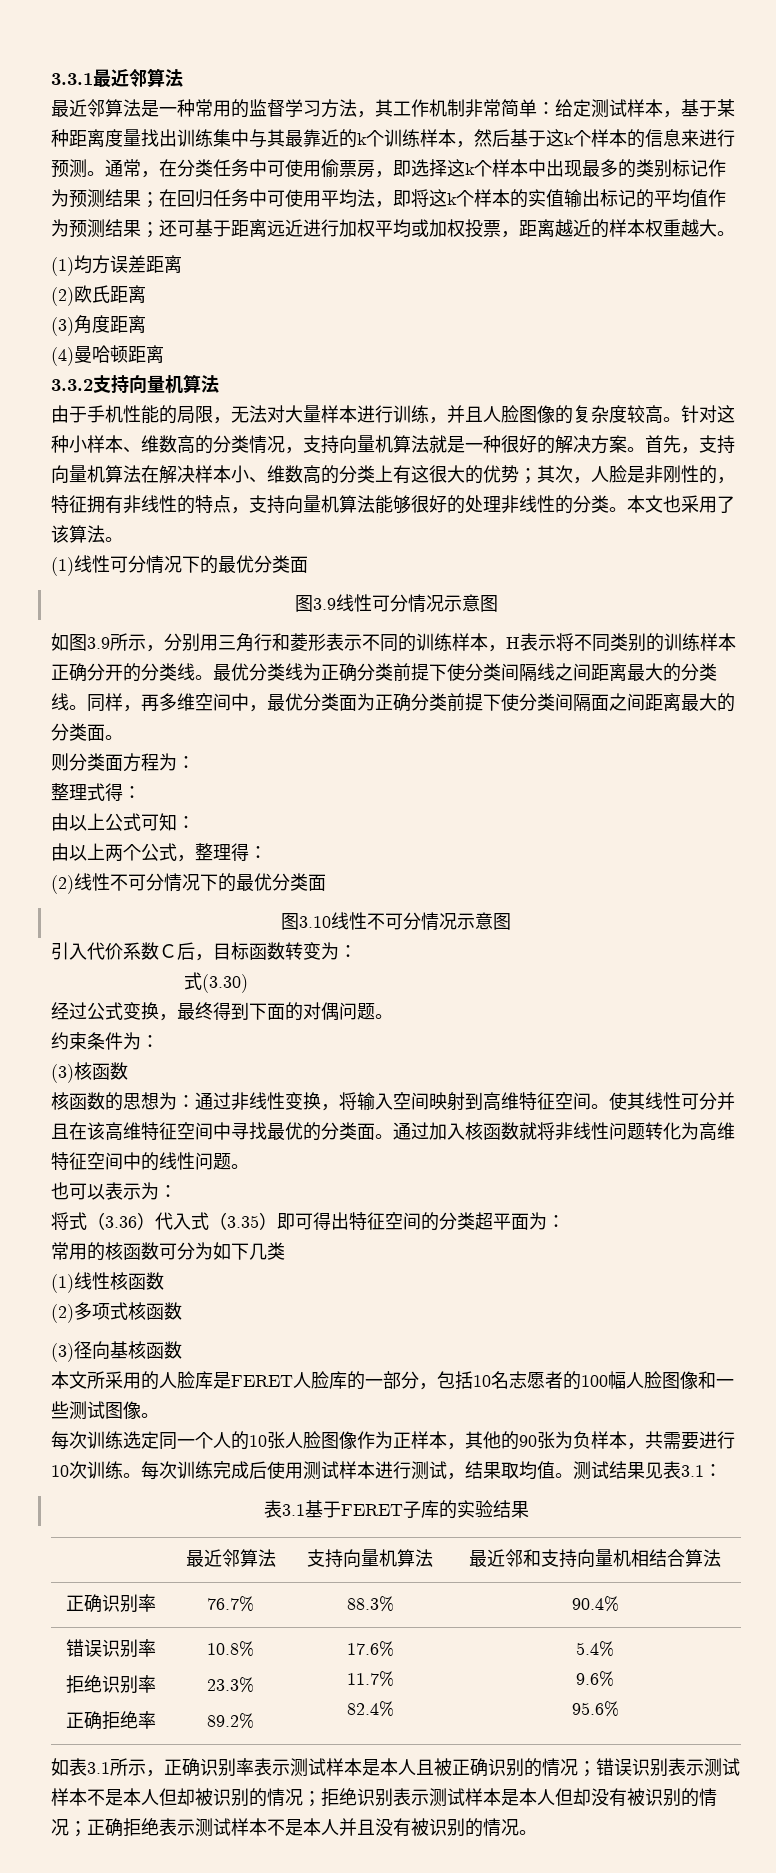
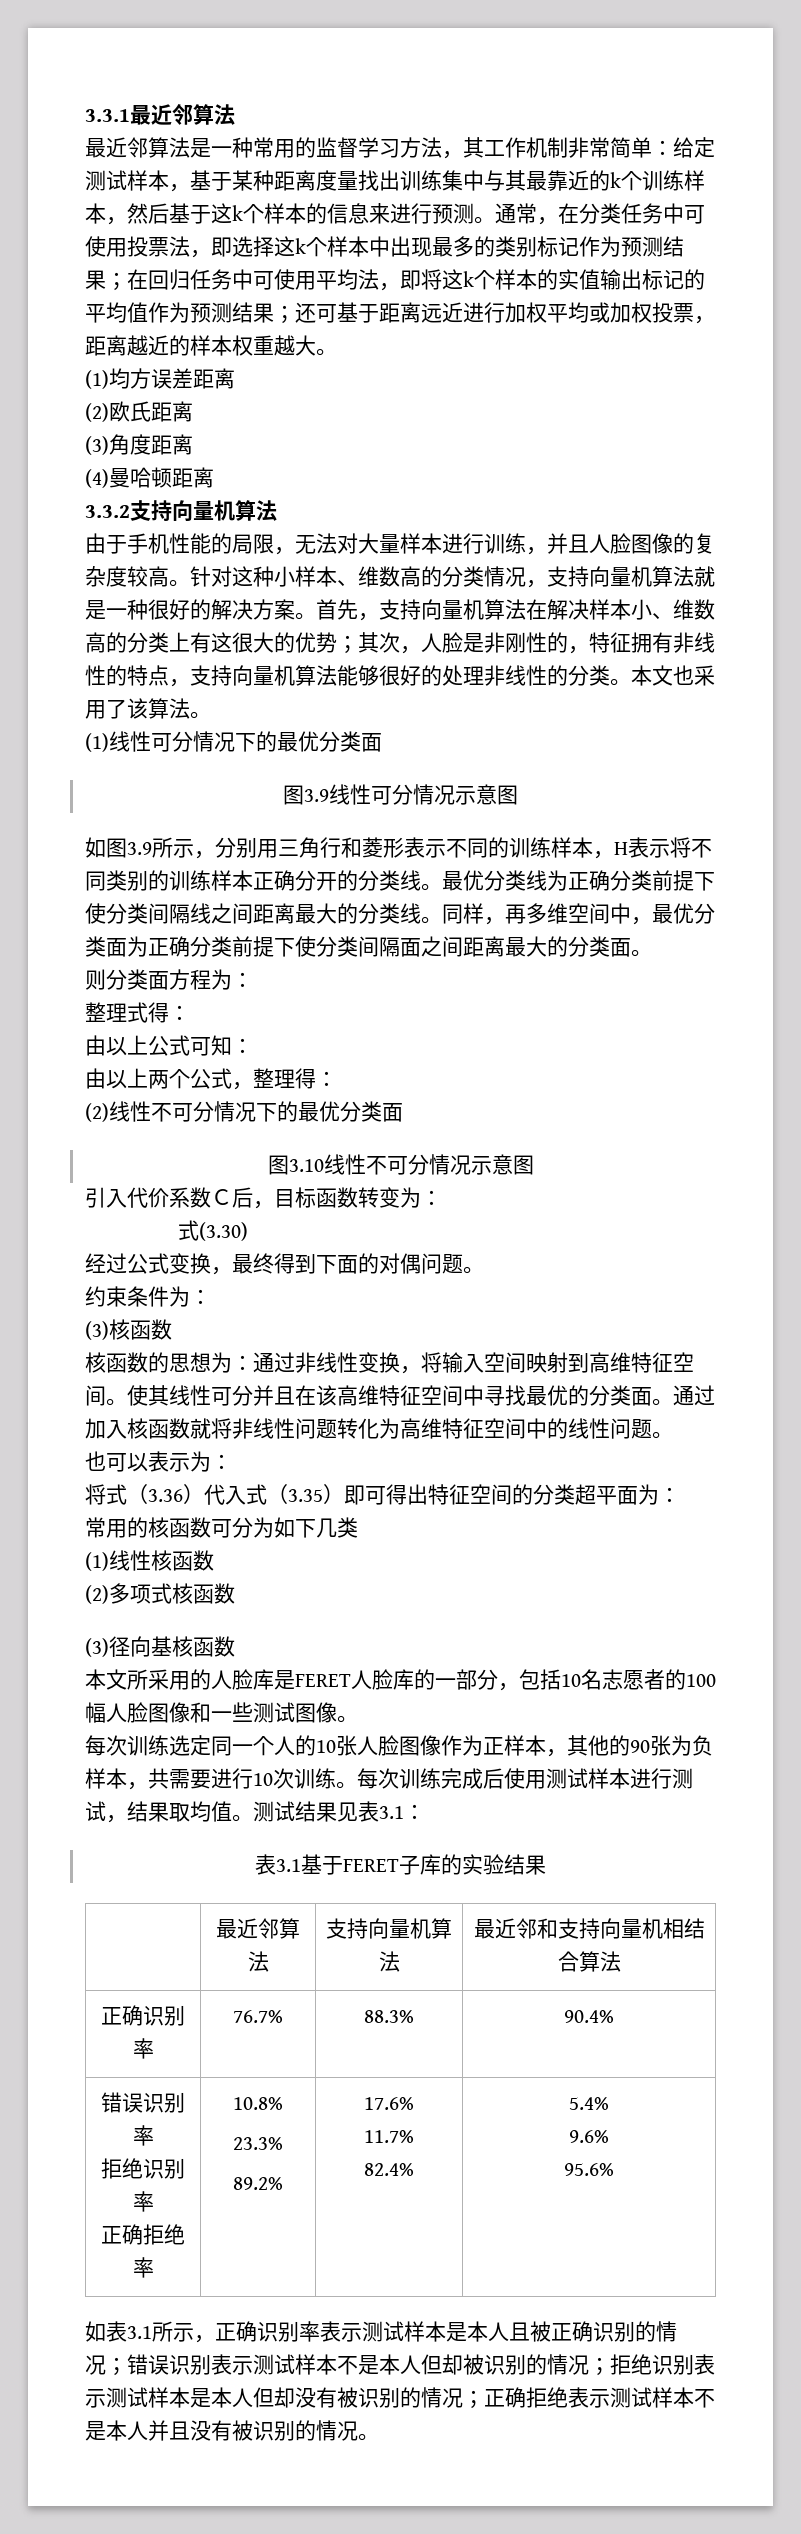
[321,159,375,178] 偷票房 -> [127,236,190,257] 投票法

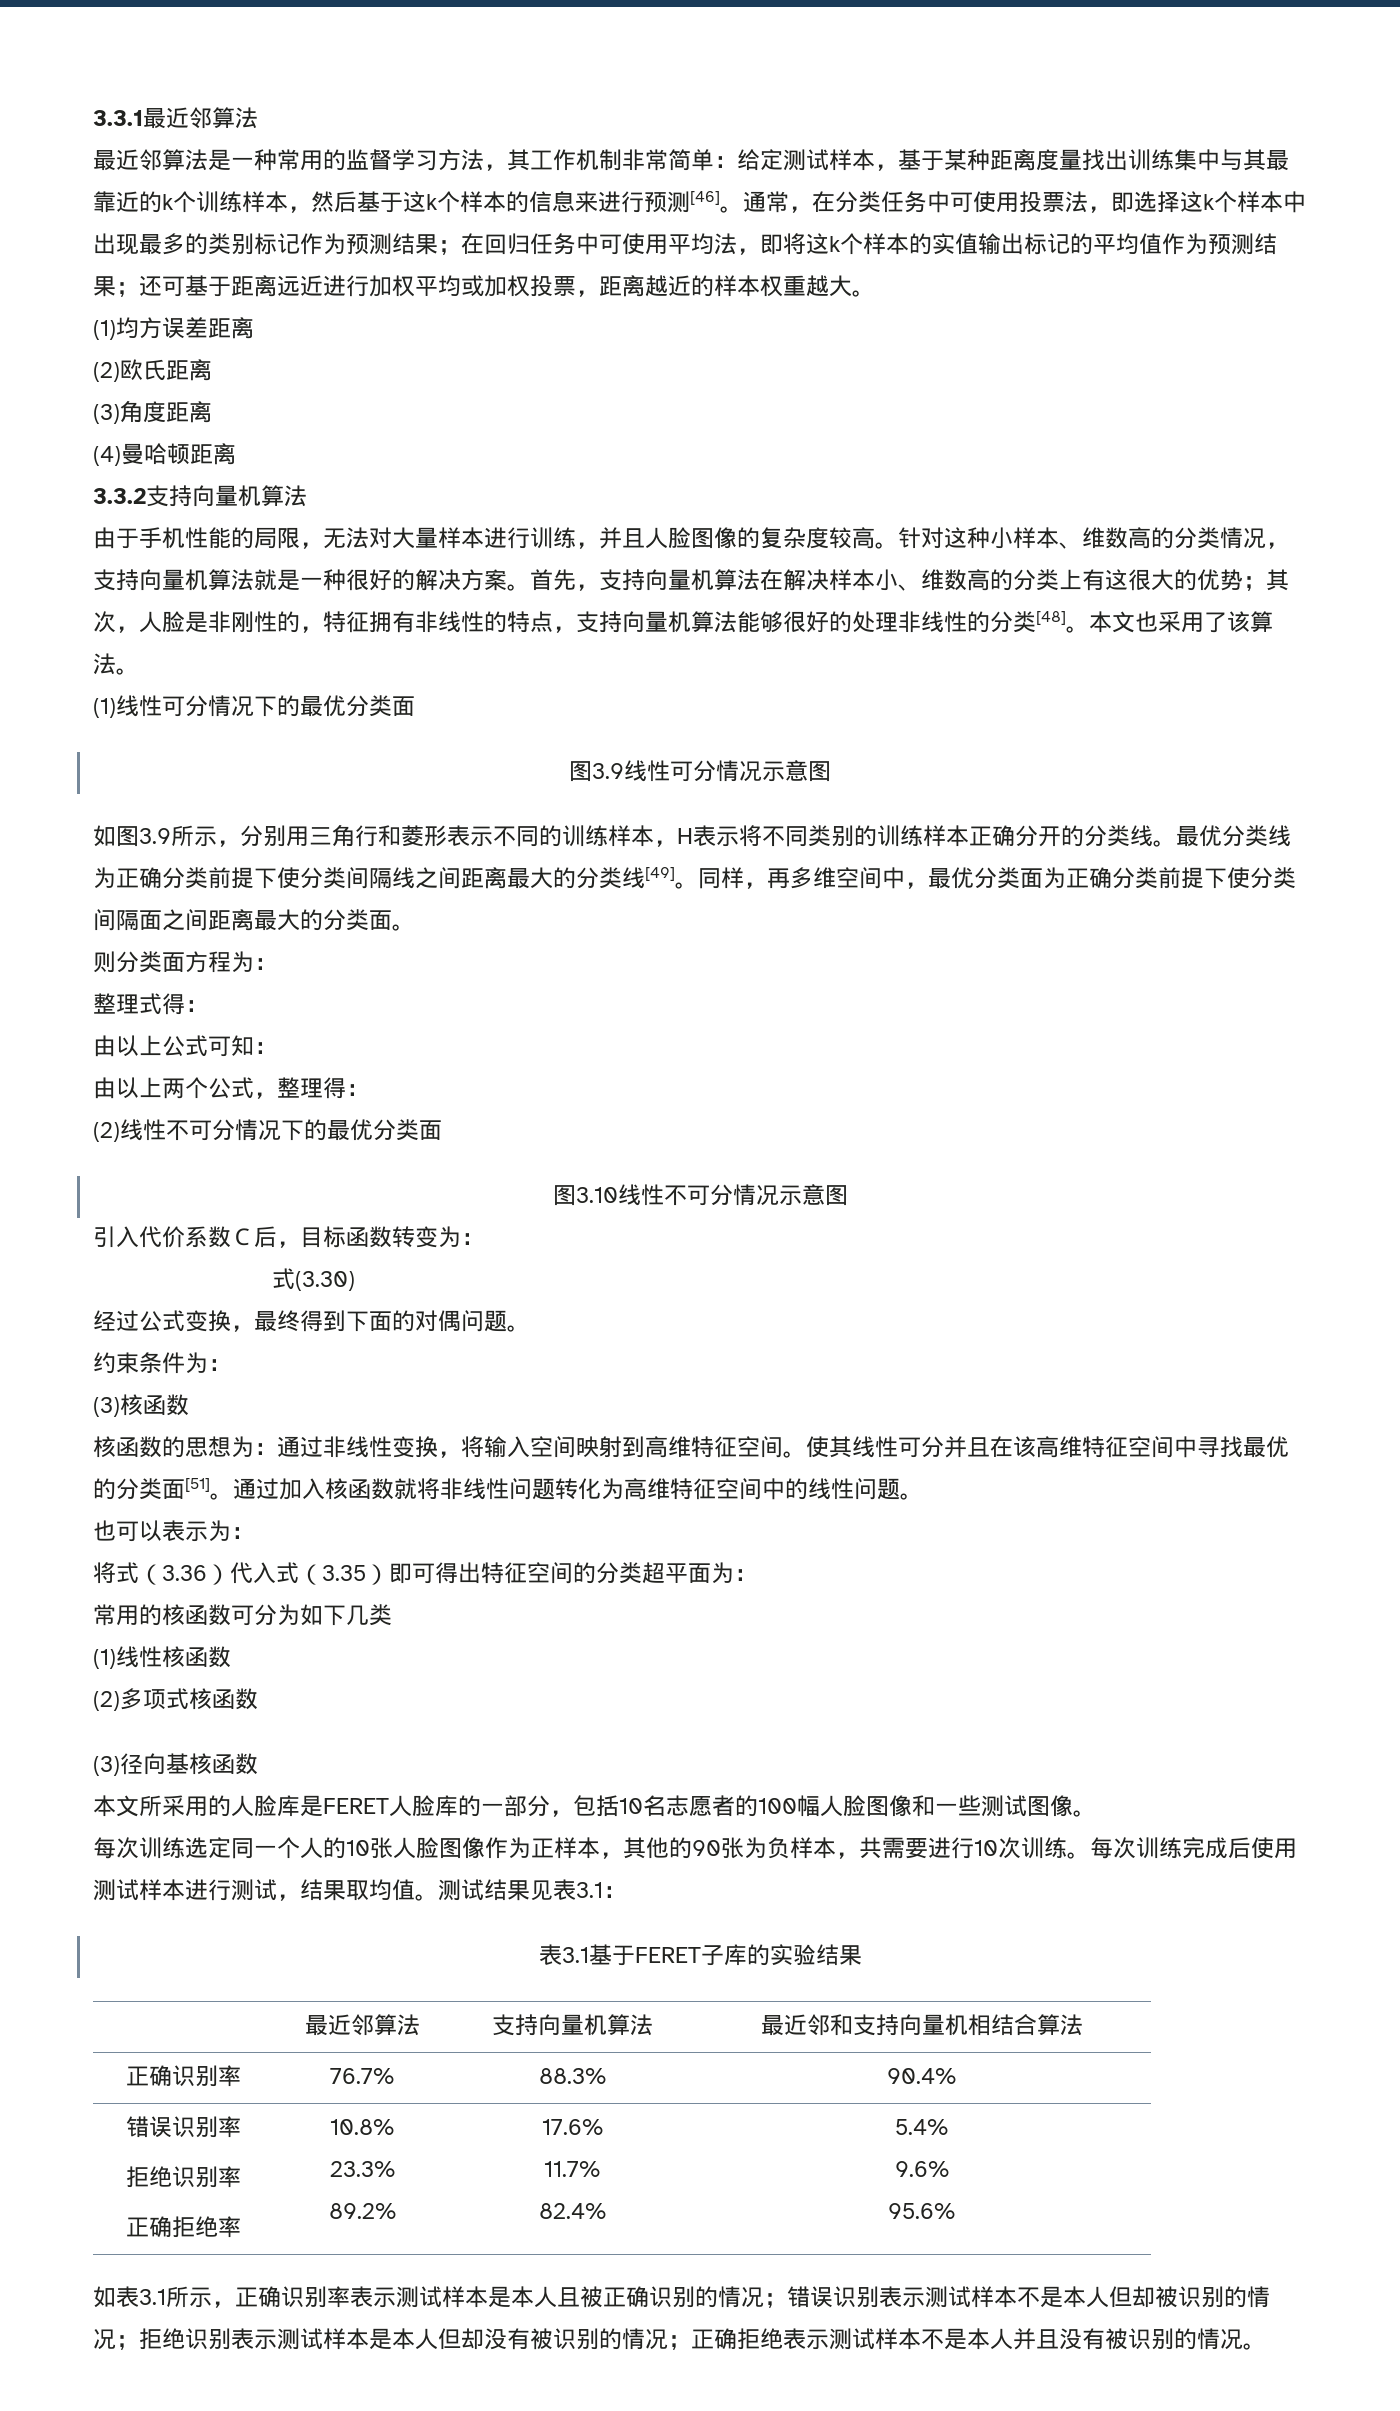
(474, 213) none -> [690,191,720,205] [46]
(610, 675) none -> [1036,611,1066,625] [48]
(421, 913) none -> [645,867,675,881] [49]
(652, 1396) none -> [185,1478,210,1492] [51]

